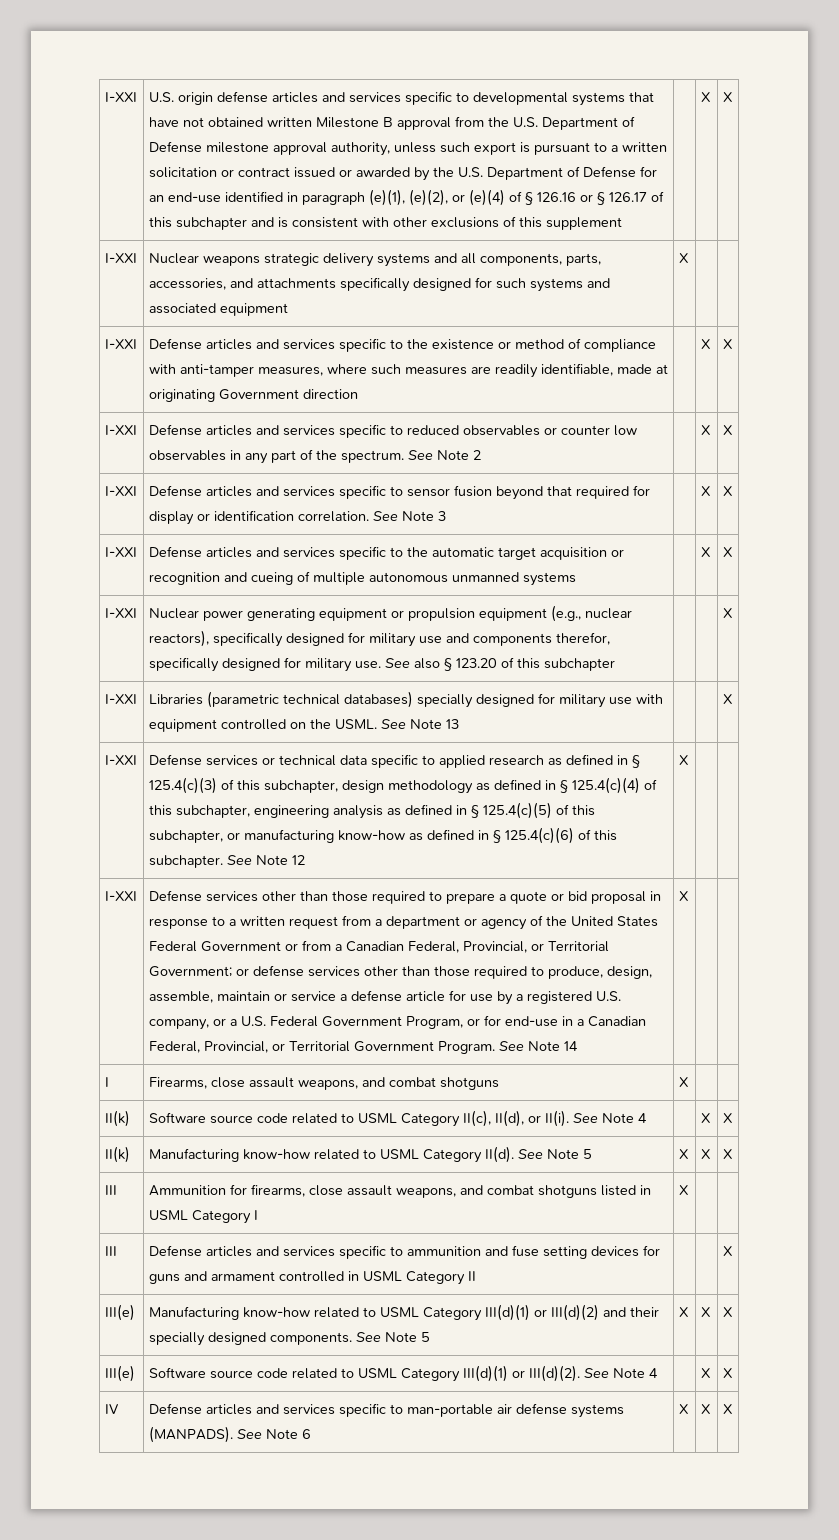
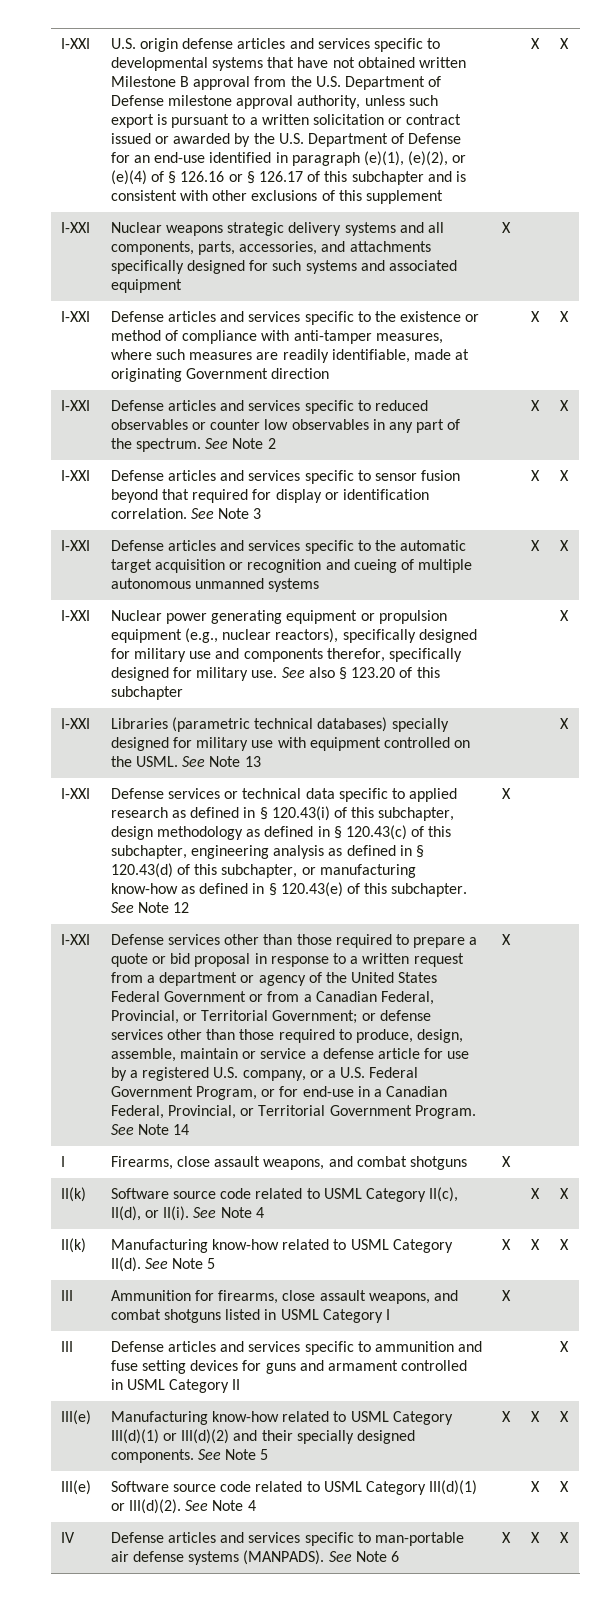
[148,777,217,794] 125.4(c)(3) -> [271,806,330,821] 120.43(i)
[571,777,640,794] 125.4(c)(4) -> [346,825,408,840] 120.43(c)
[482,802,552,819] 125.4(c)(5) -> [110,863,173,878] 120.43(d)
[504,827,574,844] 125.4(c)(6) -> [280,882,343,897] 120.43(e)

